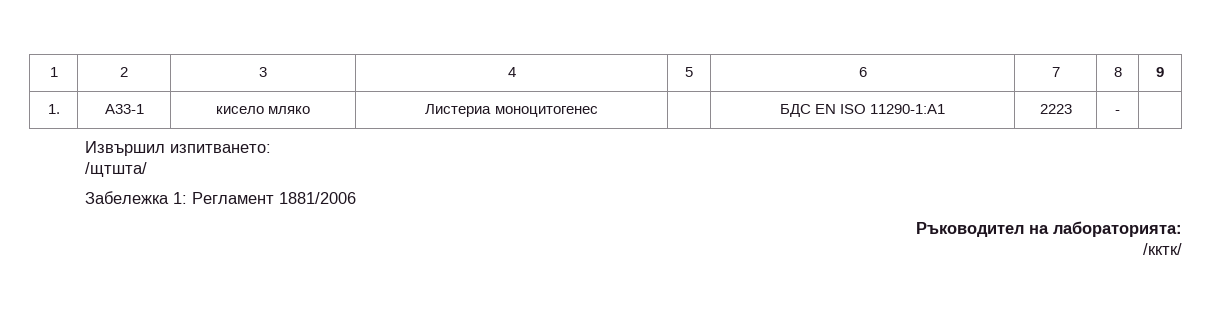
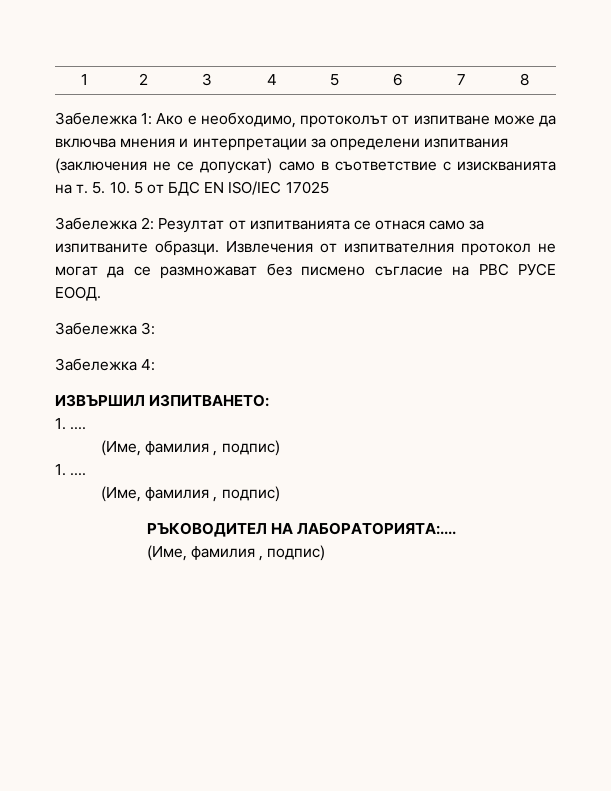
[1156,67,1164,77] [47,104,60,114] [104,104,144,114] [215,106,311,114] [425,104,598,117] [779,104,946,117] [1039,104,1072,114] [1115,110,1120,114] [84,141,271,156] [84,162,147,177] [84,191,356,204] [916,221,1182,237] [1143,243,1182,255] | 9 // 1. | A33-1 | кисело мляко | Листериа моноцитогенес | | БДС EN ISO 11290-1:A1 | 2223 | - | // Извършил изпитването: // /щтшта/ // Забележка 1: Регламент 1881/2006 // Ръководител на лабораторията: // /кктк/ -> [55,112,556,128] [55,138,509,151] [55,158,556,174] [55,181,329,196] [55,217,485,233] [55,240,556,256] [55,263,556,279] [55,286,101,301] [55,322,156,335] [55,358,156,371] [55,394,270,407] [55,418,87,430] [100,440,280,456] [55,464,87,476] [100,486,280,502] [146,522,457,537] [146,545,326,561] // Забележка 1: Ако е необходимо, протоколът от изпитване може да включва мнения и интерпретации за определени изпитвания (заключения не се допускат) само в съответствие с изискванията на т. 5. 10. 5 от БДС EN ISO/IEC 17025 // Забележка 2: Резултат от изпитванията се отнася само за изпитваните образци. Извлечения от изпитвателния протокол не могат да се размножават без писмено съгласие на РВС РУСЕ ЕООД. // Забележка 3: // Забележка 4: // ИЗВЪРШИЛ ИЗПИТВАНЕТО: // 1. .... // (Име, фамилия , подпис) // 1. .... // (Име, фамилия , подпис) // РЪКОВОДИТЕЛ НА ЛАБОРАТОРИЯТА:.... // (Име, фамилия , подпис)

